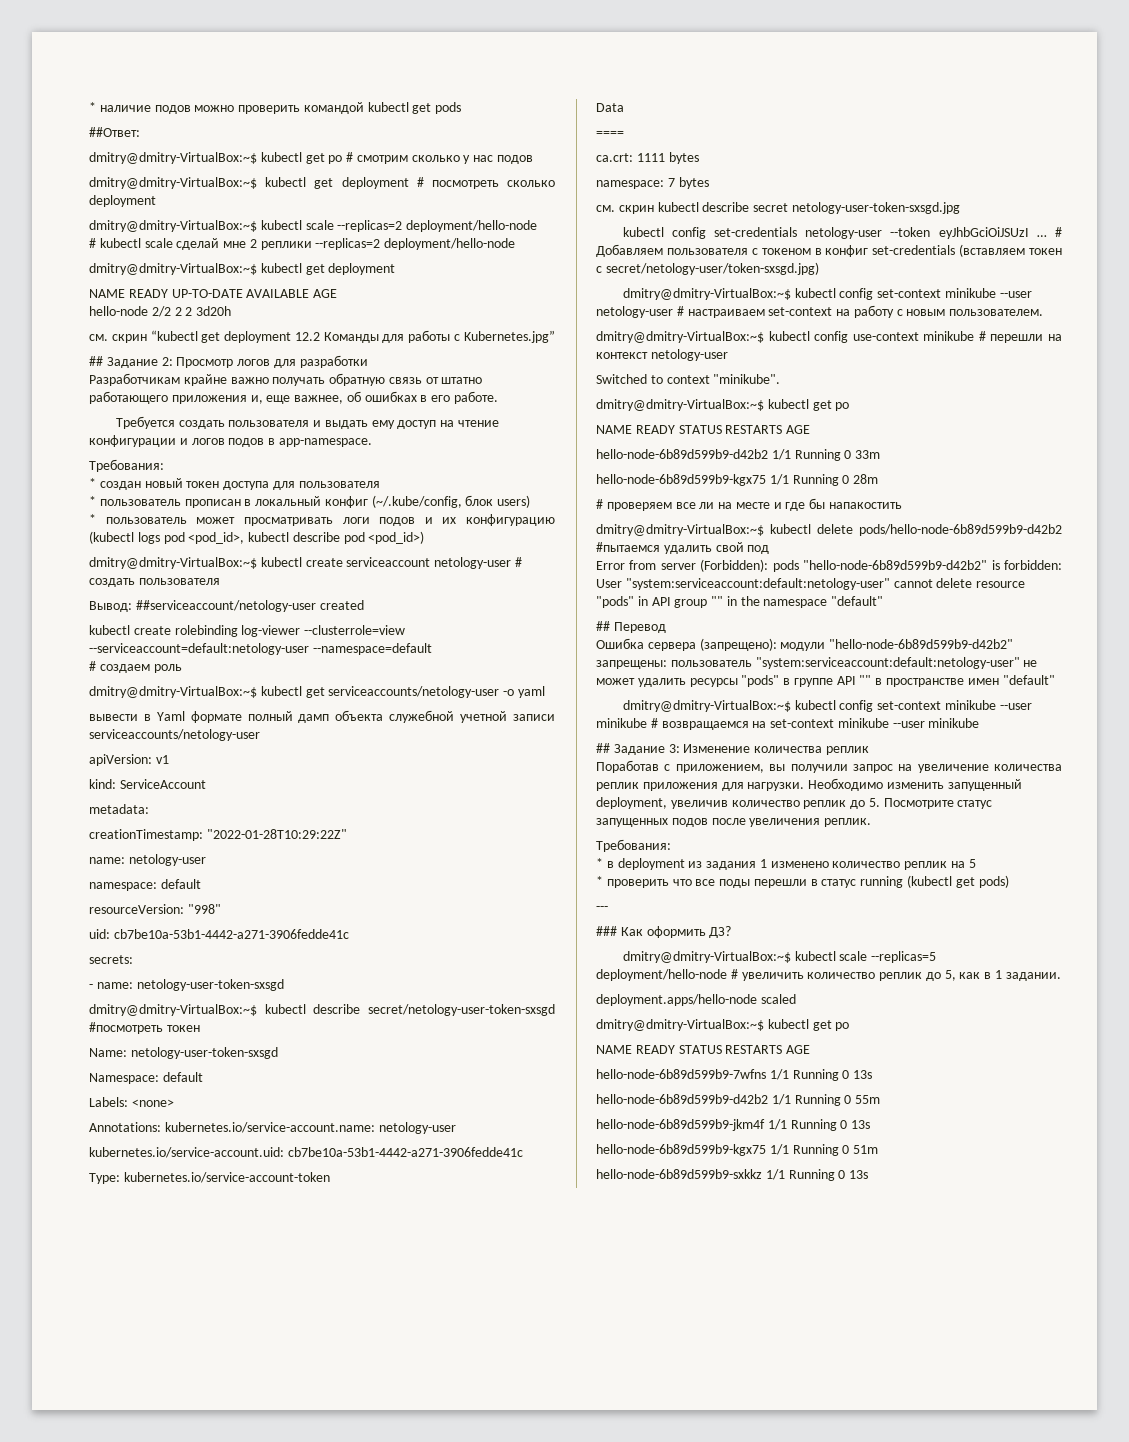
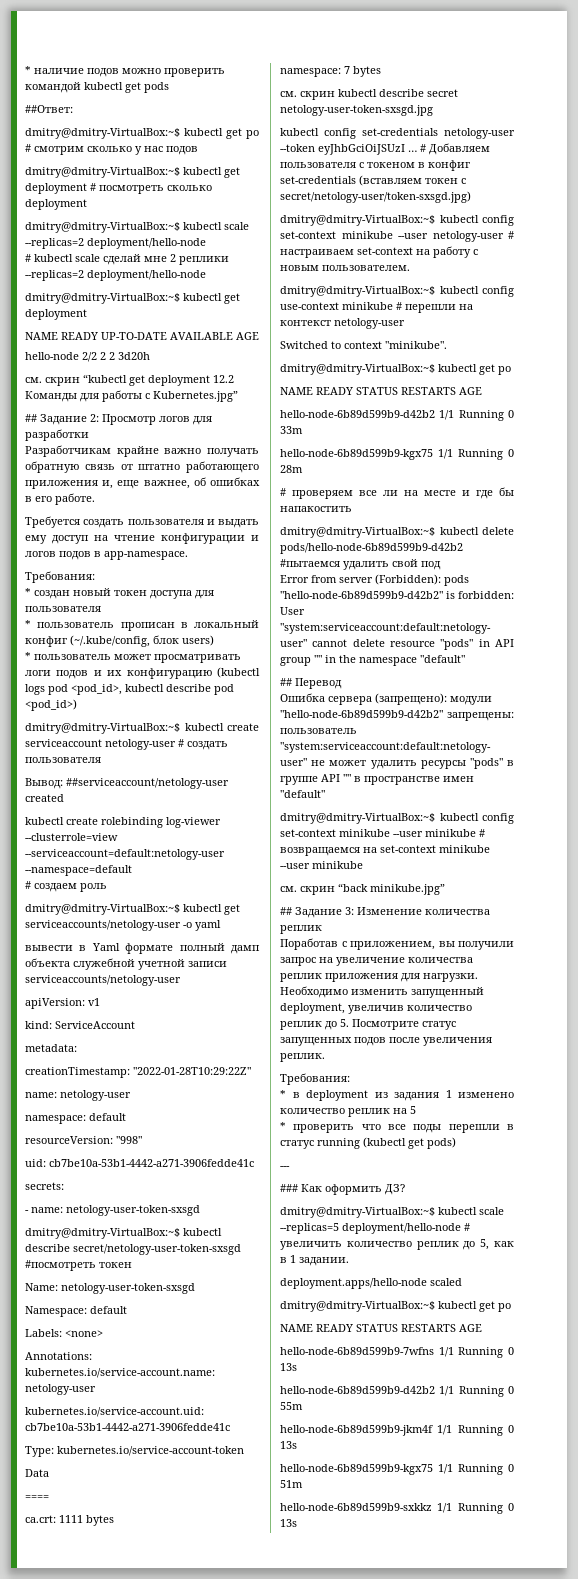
(980, 723) none -> [280,883,445,895] // см. скрин “back minikube.jpg”

